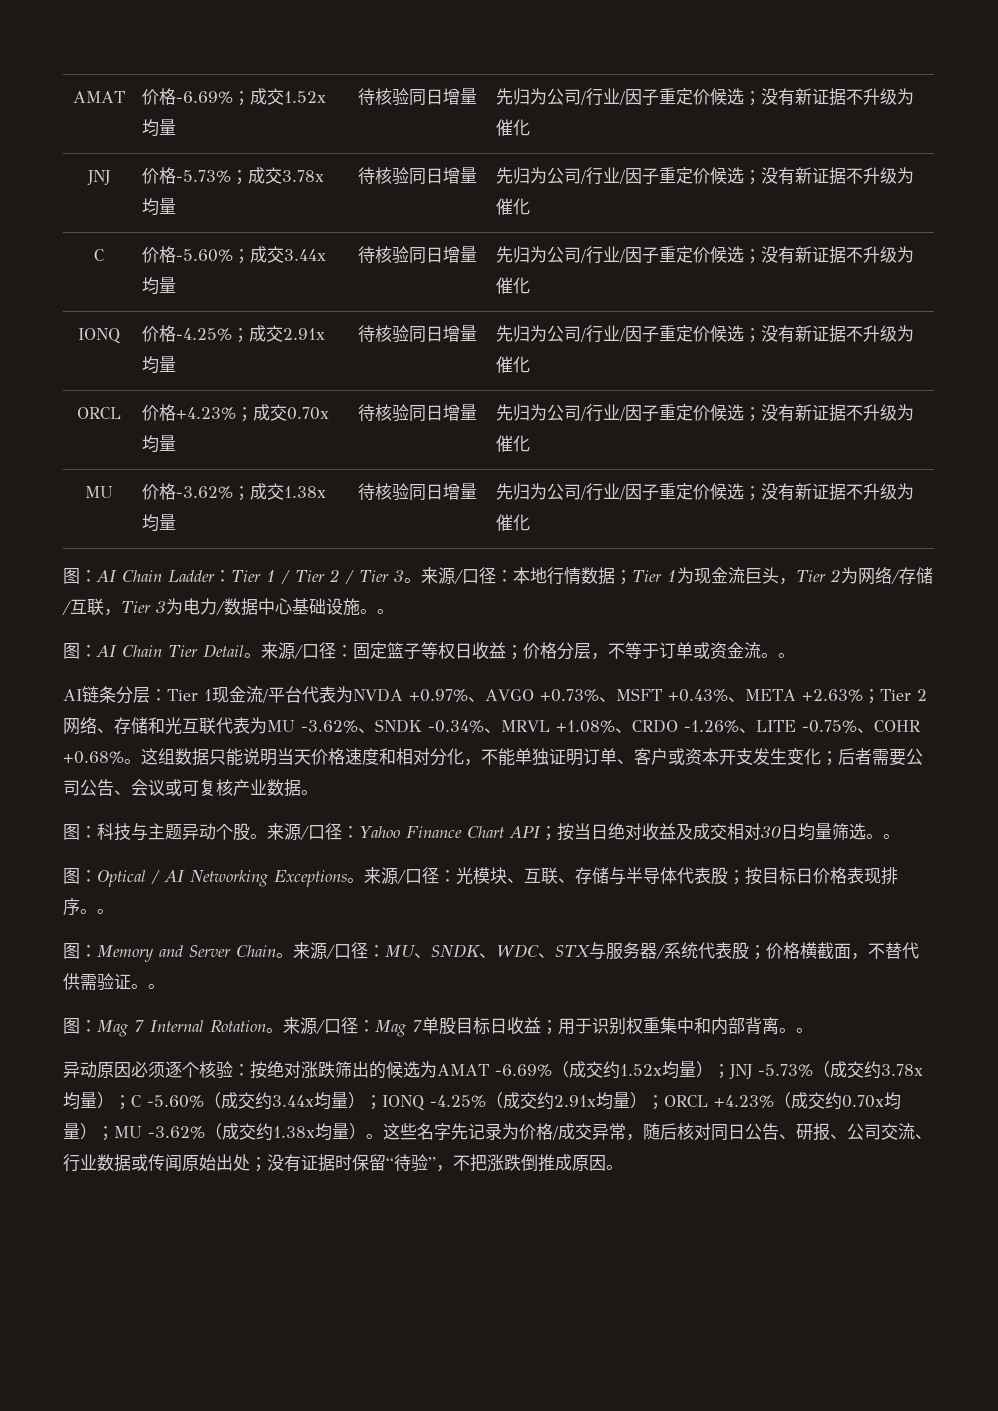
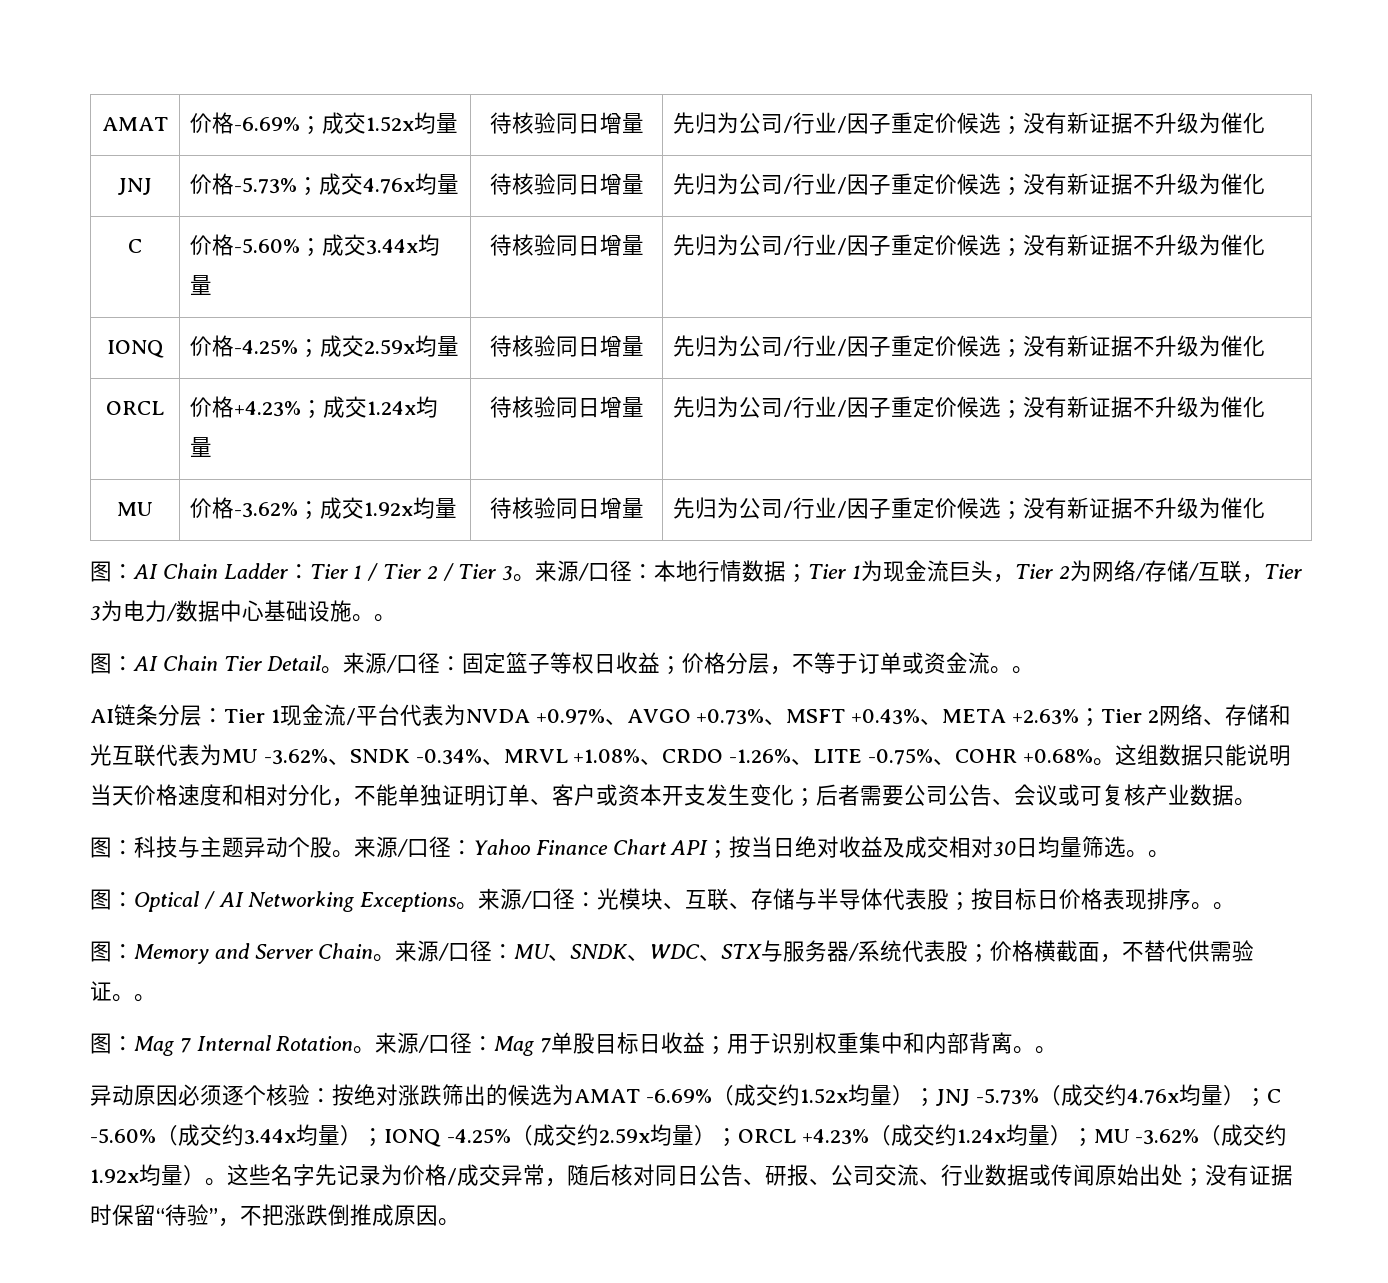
[281,170,324,182] 3.78x -> [363,178,416,194] 4.76x
[282,328,325,340] 2.91x -> [364,339,416,355] 2.59x
[286,407,329,420] 0.70x -> [367,401,417,415] 1.24x
[283,486,326,498] 1.38x -> [364,502,414,516] 1.92x
[880,1064,923,1076] 3.78x -> [1126,1089,1179,1105] 4.76x
[554,1095,596,1107] 2.91x -> [598,1128,650,1144] 2.59x
[842,1095,884,1108] 0.70x -> [956,1129,1006,1143] 1.24x
[273,1126,315,1138] 1.38x -> [90,1169,139,1183] 1.92x

